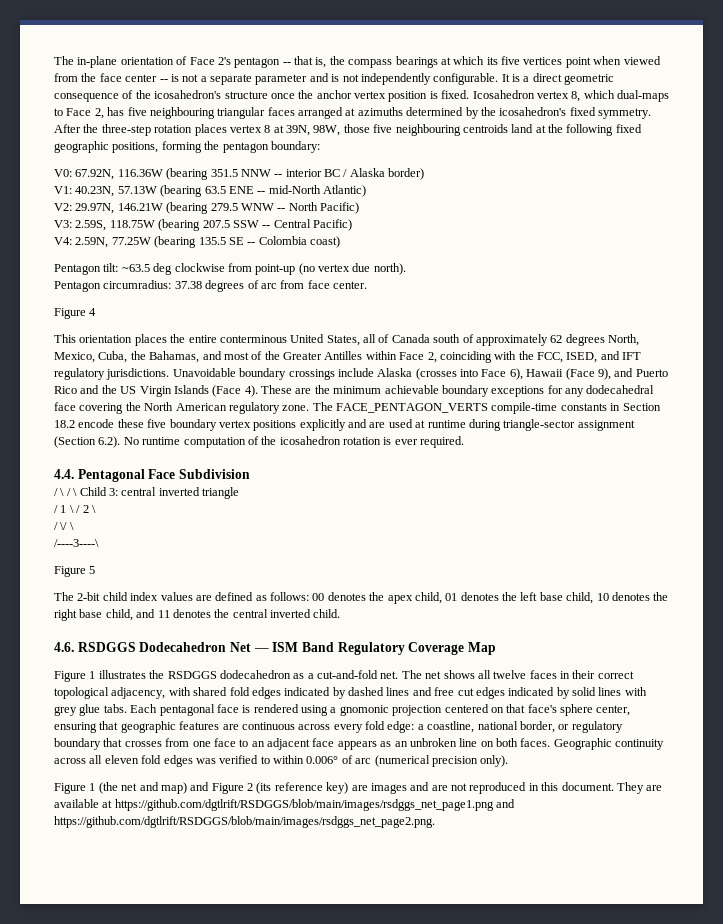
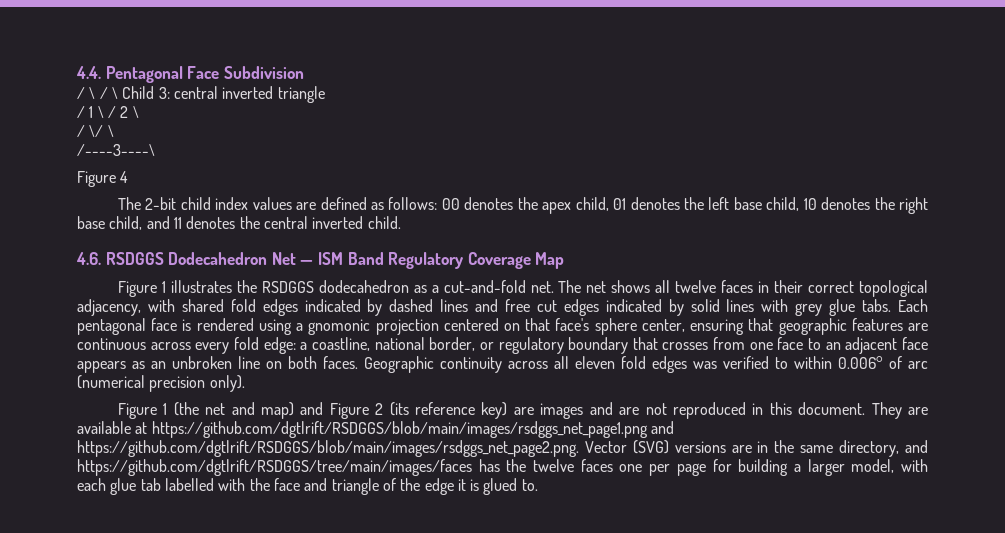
[54,56,661,68] [54,73,615,85] [54,90,669,102] [54,107,651,119] [54,124,642,136] [54,141,320,153] [54,168,425,180] [54,185,366,197] [54,202,359,214] [54,219,352,231] [54,236,340,248] [54,263,406,275] [54,280,367,292] [54,308,97,319] [54,334,639,346] [54,351,642,363] [54,368,668,380] [54,385,655,397] [54,402,661,414] [54,419,635,431] [54,436,465,448] The in-plane orientation of Face 2's pentagon -- that is, the compass bearings at which its five vertices point when viewed from the face center -- is not a separate parameter and is not independently configurable. It is a direct geometric consequence of the icosahedron's structure once the anchor vertex position is fixed. Icosahedron vertex 8, which dual-maps to Face 2, has five neighbouring triangular faces arranged at azimuths determined by the icosahedron's fixed symmetry. After the three-step rotation places vertex 8 at 39N, 98W, those five neighbouring centroids land at the following fixed geographic positions, forming the pentagon boundary: // V0: 67.92N, 116.36W (bearing 351.5 NNW -- interior BC / Alaska border) // V1: 40.23N, 57.13W (bearing 63.5 ENE -- mid-North Atlantic) // V2: 29.97N, 146.21W (bearing 279.5 WNW -- North Pacific) // V3: 2.59S, 118.75W (bearing 207.5 SSW -- Central Pacific) // V4: 2.59N, 77.25W (bearing 135.5 SE -- Colombia coast) // Pentagon tilt: ~63.5 deg clockwise from point-up (no vertex due north). // Pentagon circumradius: 37.38 degrees of arc from face center. // Figure 4 // This orientation places the entire conterminous United States, all of Canada south of approximately 62 degrees North, Mexico, Cuba, the Bahamas, and most of the Greater Antilles within Face 2, coinciding with the FCC, ISED, and IFT regulatory jurisdictions. Unavoidable boundary crossings include Alaska (crosses into Face 6), Hawaii (Face 9), and Puerto Rico and the US Virgin Islands (Face 4). These are the minimum achievable boundary exceptions for any dodecahedral face covering the North American regulatory zone. The FACE_PENTAGON_VERTS compile-time constants in Section 18.2 encode these five boundary vertex positions explicitly and are used at runtime during triangle-sector assignment (Section 6.2). No runtime computation of the icosahedron rotation is ever required. // -> (76, 72) none
[89,566,96,574] 5 -> [120,171,129,183] 4
(435, 822) none -> [584,440,928,457] [77,459,929,476] [77,478,538,495] Vector (SVG) versions are in the same directory, and https://github.com/dgtlrift/RSDGGS/tree/main/images/faces has the twelve faces one per page for building a larger model, with each glue tab labelled with the face and triangle of the edge it is glued to.

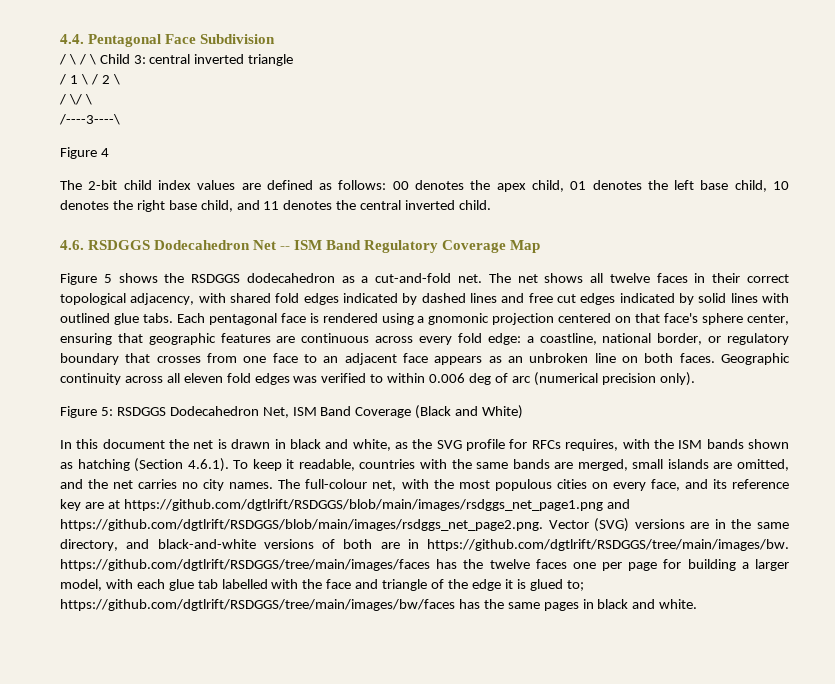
[300,260,314,265] — -> [280,246,291,250] --
[161,280,232,293] 1 illustrates -> [103,273,158,283] 5 shows
[795,303,823,316] grey -> [60,313,110,323] outlined
[838,356,883,369] 0.006° -> [429,373,492,385] 0.006 deg
[163,402,929,419] [77,421,131,434] 1 (the net and map) and Figure 2 (its reference key) are images and are not reproduced in this document. They are available -> [100,405,524,419] [60,439,790,451] [60,458,789,472] [60,479,789,491] [60,499,104,511] 5: RSDGGS Dodecahedron Net, ISM Band Coverage (Black and White) // In this document the net is drawn in black and white, as the SVG profile for RFCs requires, with the ISM bands shown as hatching (Section 4.6.1). To keep it readable, countries with the same bands are merged, small islands are omitted, and the net carries no city names. The full-colour net, with the most populous cities on every face, and its reference key are
(928, 446) none -> [157,539,789,551] black-and-white versions of both are in https://github.com/dgtlrift/RSDGGS/tree/main/images/bw.
[521,479,538,491] to. -> [566,580,584,591] [60,599,698,611] to; https://github.com/dgtlrift/RSDGGS/tree/main/images/bw/faces has the same pages in black and white.

